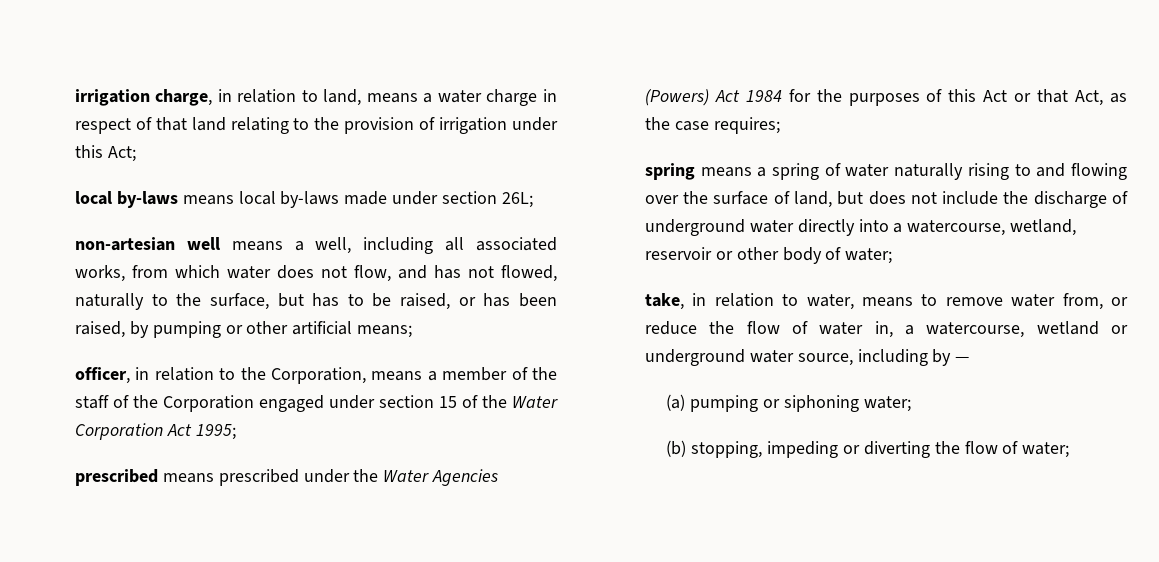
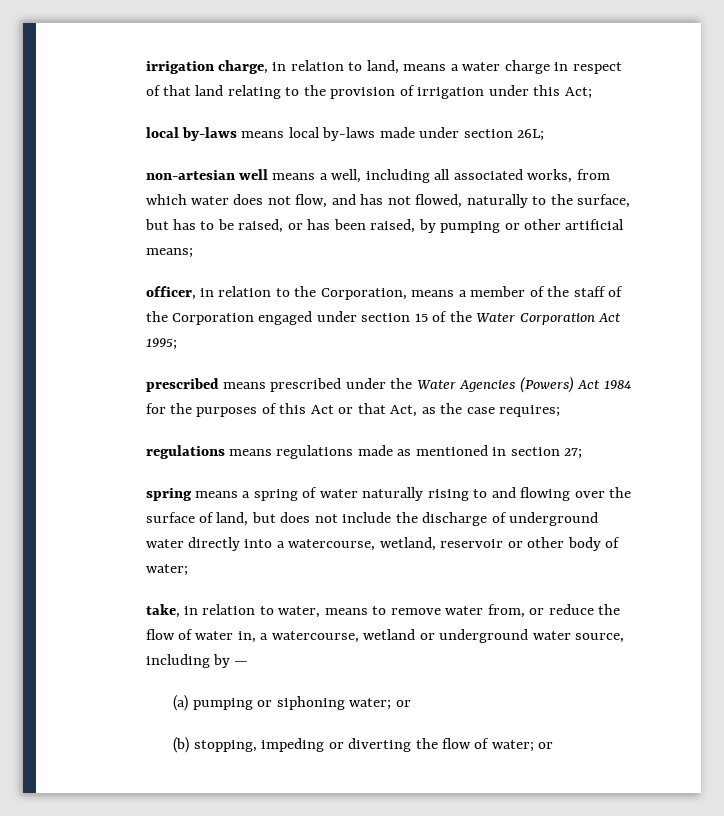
(780, 125) none -> [145,445,583,459] // regulations means regulations made as mentioned in section 27;
(911, 404) none -> [395,700,411,707] or
(1070, 450) none -> [538,742,554,749] or

